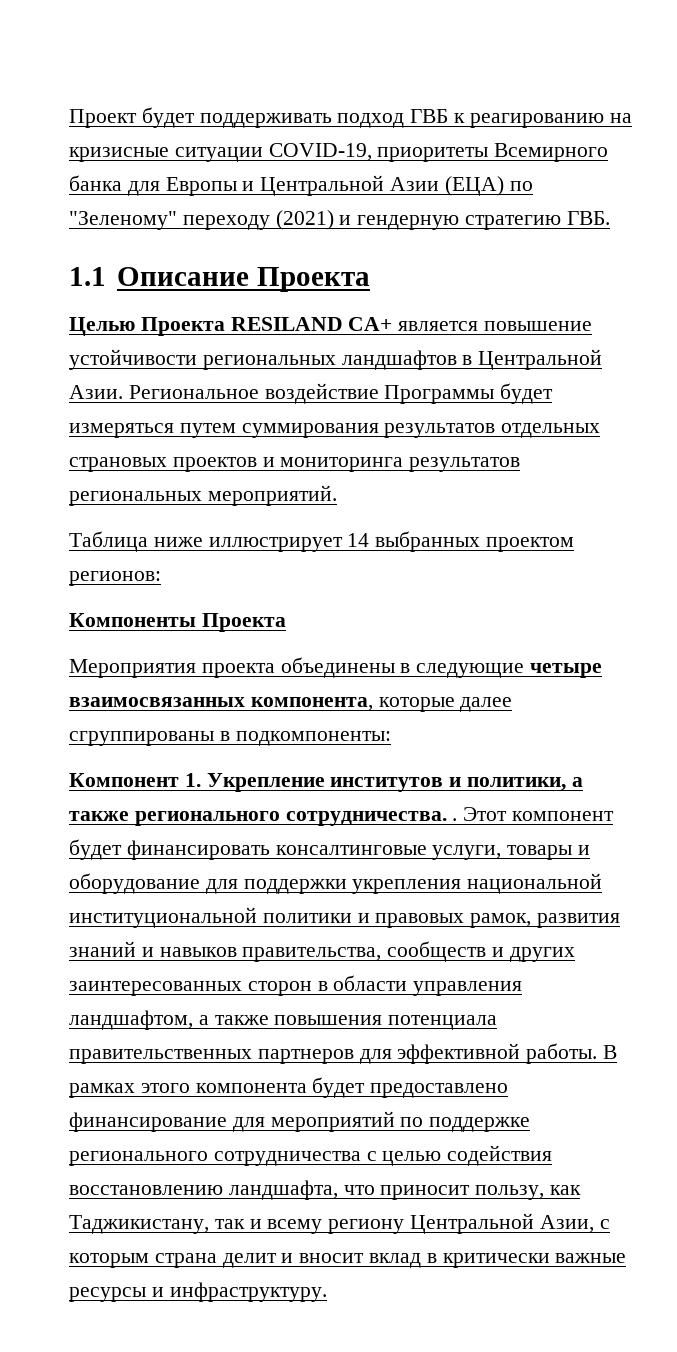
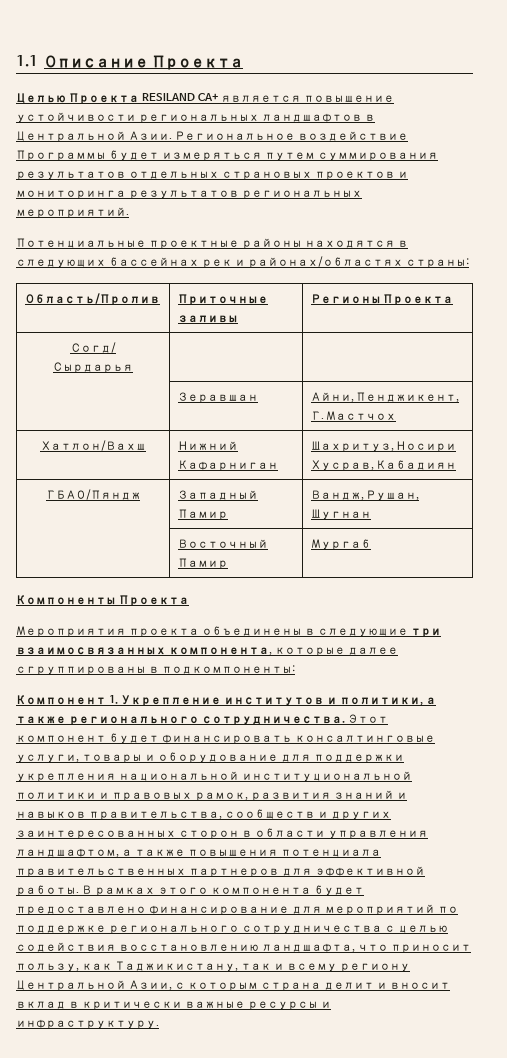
[69,107,632,128] [69,143,609,162] [69,175,533,196] [69,210,610,230] Проект будет поддерживать подход ГВБ к реагированию на кризисные ситуации COVID-19, приоритеты Всемирного банка для Европы и Центральной Азии (ЕЦА) по "Зеленому" переходу (2021) и гендерную стратегию ГВБ. // -> (16, 61) none
[69,531,575,552] [69,571,161,586] Таблица ниже иллюстрирует 14 выбранных проектом регионов: -> [16,238,408,249] [16,256,469,268] [24,293,160,305] [177,294,268,305] [177,315,238,323] [310,294,454,305] [70,342,116,353] [53,362,133,373] [177,392,258,403] [310,392,460,402] [310,411,397,420] [40,440,146,451] [177,441,238,450] [177,460,278,471] [310,441,457,452] [310,460,457,471] [45,489,141,500] [177,490,258,500] [177,509,228,520] [310,490,420,500] [310,509,371,519] [177,539,268,548] [177,558,228,569] [310,539,371,550] Потенциальные проектные районы находятся в следующих бассейнах рек и районах/областях страны: // Область/Пролив | Приточные заливы | Регионы Проекта // Согд/ // Сырдарья | | // | Зеравшан | Айни, Пенджикент, Г. Мастчох // Хатлон/Вахш | Нижний Кафарниган | Шахритуз, Носири Хусрав, Кабадиян // ГБАО/Пяндж | Западный Памир | Вандж, Рушан, Шугнан // | Восточный Памир | Мургаб
[530,663,603,678] четыре -> [410,628,441,637] три
[452,818,458,821] . -> (345, 720) none

